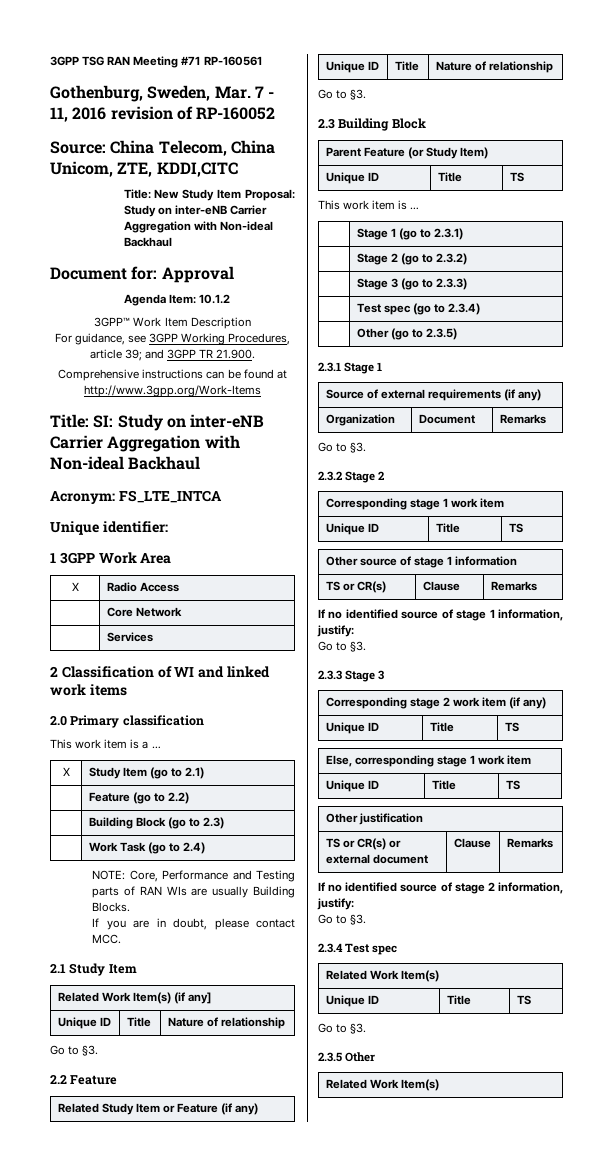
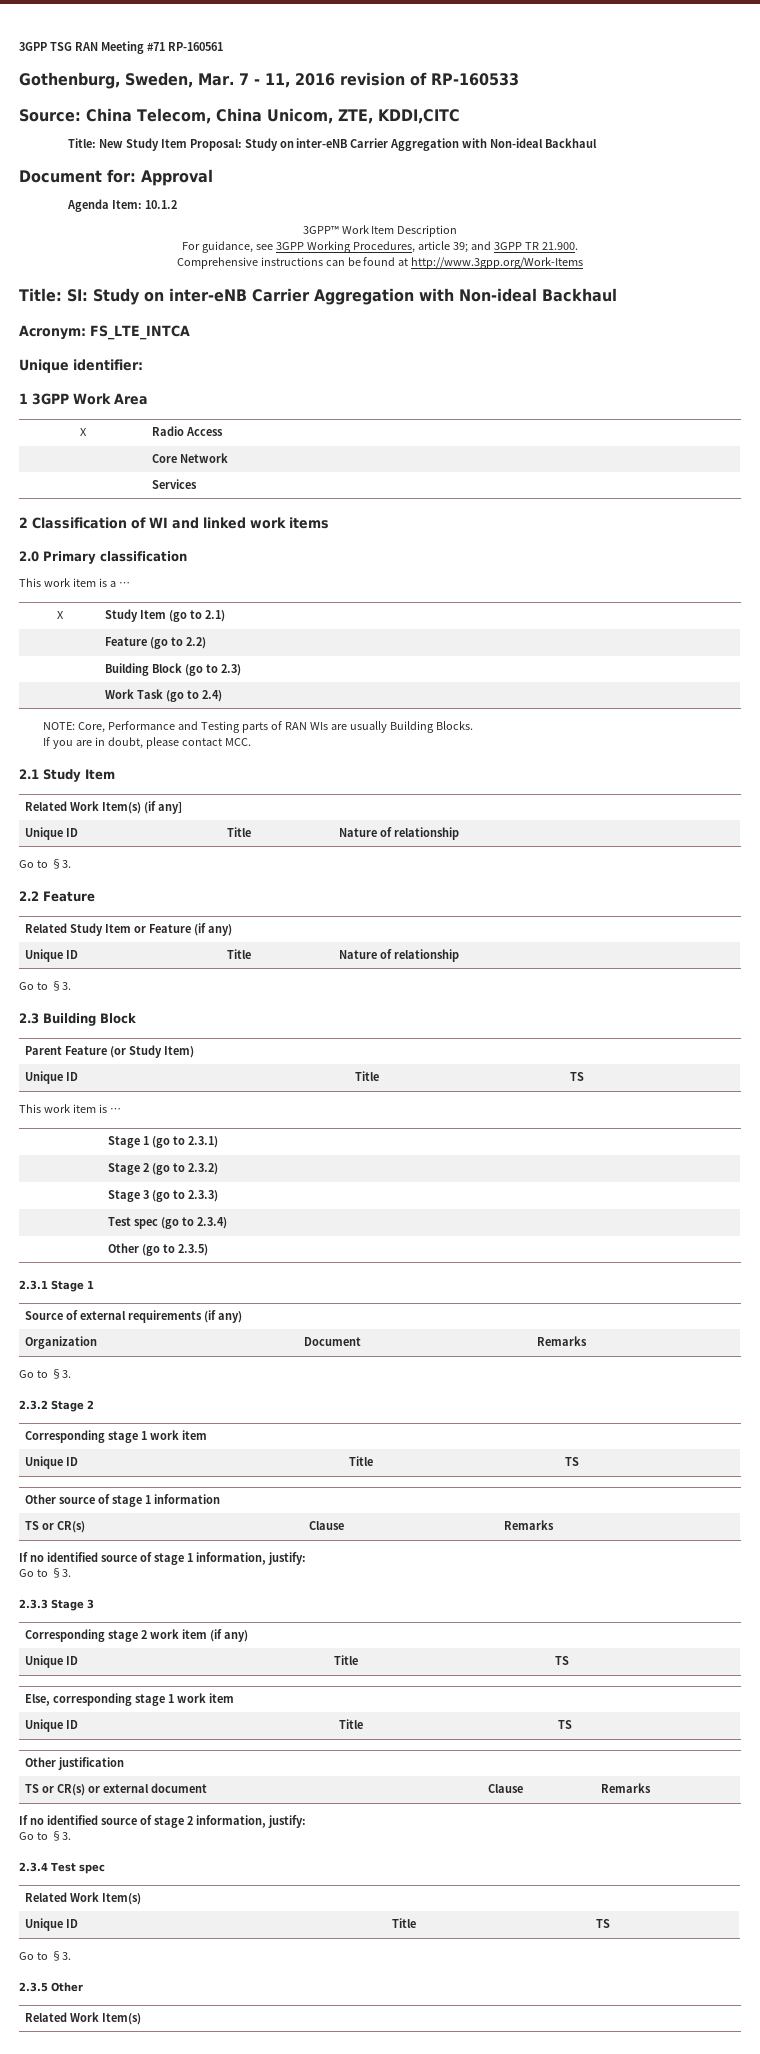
[196,107,276,120] RP-160052 -> [430,73,519,86] RP-160533

